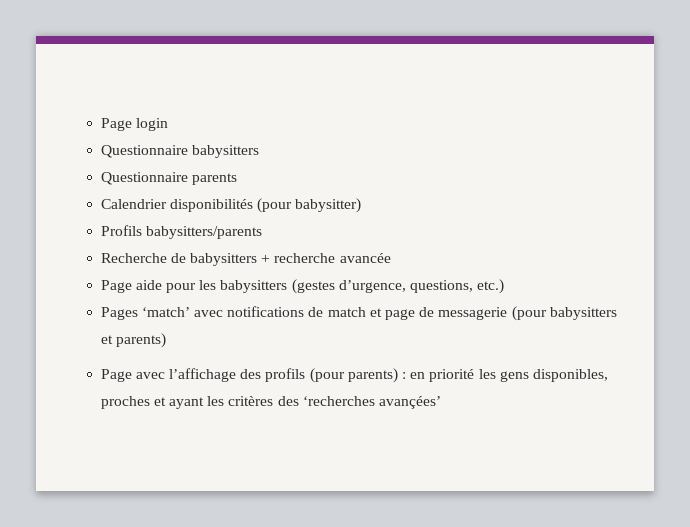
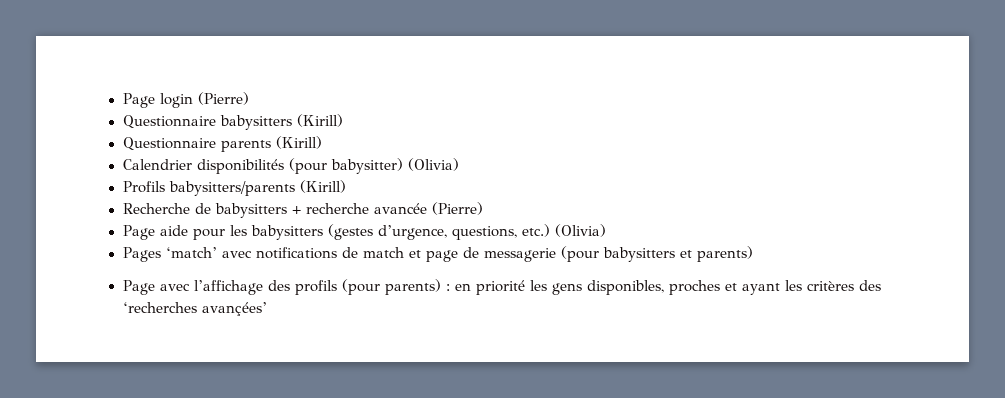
(168, 124) none -> [197,92,249,105] (Pierre)
(259, 151) none -> [296,114,343,127] (Kirill)
(237, 179) none -> [275,136,322,149] (Kirill)
(362, 205) none -> [407,158,459,171] (Olivia)
(262, 232) none -> [299,180,346,193] (Kirill)
(391, 258) none -> [431,202,483,215] (Pierre)
(505, 286) none -> [554,224,606,237] (Olivia)

